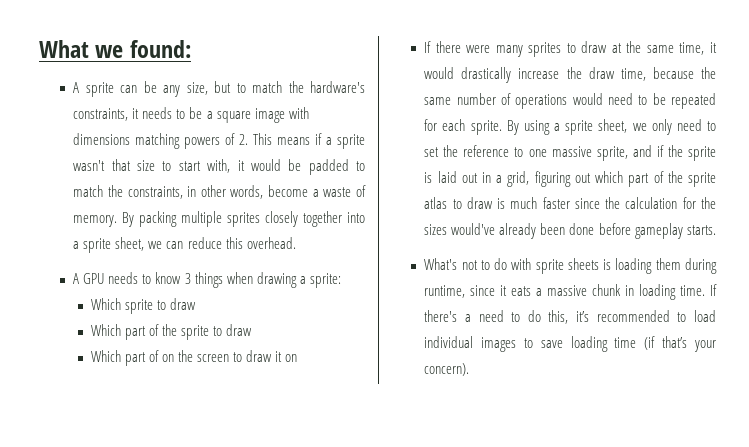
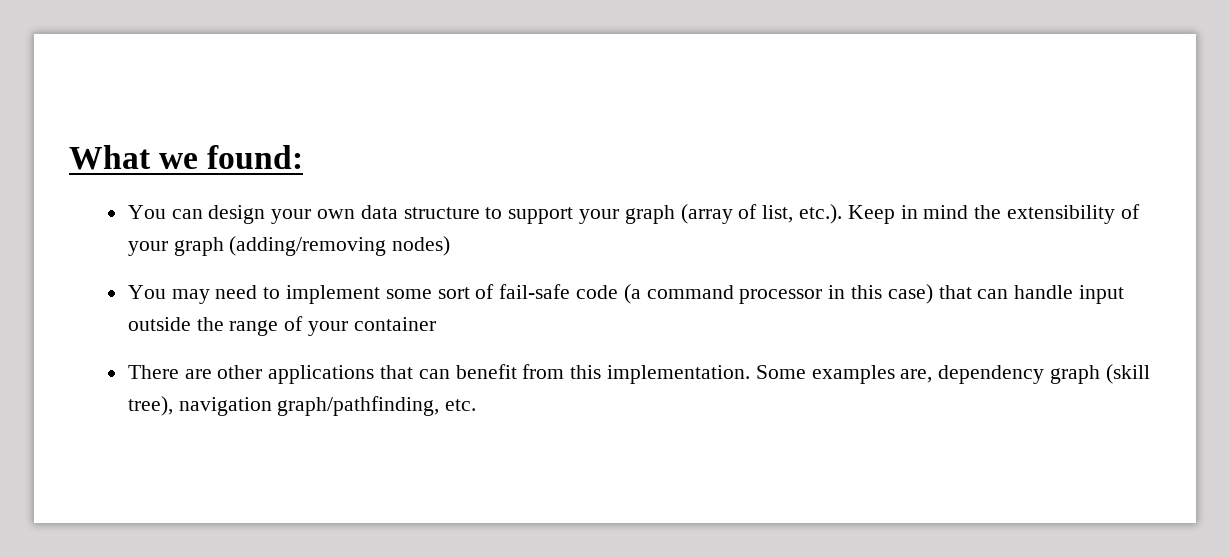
[73,81,365,97] [73,107,309,123] [73,133,365,149] [73,159,365,175] [73,185,367,199] [73,211,365,227] [73,237,296,253] [73,272,341,288] [91,298,197,314] [91,324,253,340] [91,350,298,366] [424,41,717,57] [424,67,716,83] [424,93,716,109] [424,119,716,135] [424,145,716,161] [424,171,716,187] [424,197,716,209] [424,223,716,239] [424,258,717,274] [424,284,717,300] [424,310,716,324] [424,336,716,352] [424,363,470,376] A sprite can be any size, but to match the hardware's constraints, it needs to be a square image with dimensions matching powers of 2. This means if a sprite wasn't that size to start with, it would be padded to match the constraints, in other words, become a waste of memory. By packing multiple sprites closely together into a sprite sheet, we can reduce this overhead. // A GPU needs to know 3 things when drawing a sprite: // Which sprite to draw // Which part of the sprite to draw // Which part of on the screen to draw it on // If there were many sprites to draw at the same time, it would drastically increase the draw time, because the same number of operations would need to be repeated for each sprite. By using a sprite sheet, we only need to set the reference to one massive sprite, and if the sprite is laid out in a grid, figuring out which part of the sprite atlas to draw is much faster since the calculation for the sizes would've already been done before gameplay starts. // What's not to do with sprite sheets is loading them during runtime, since it eats a massive chunk in loading time. If there's a need to do this, it’s recommended to load individual images to save loading time (if that’s your concern). -> [127,204,1140,224] [127,236,451,256] [127,284,1124,304] [127,316,436,336] [127,364,1150,384] [127,396,477,416] You can design your own data structure to support your graph (array of list, etc.). Keep in mind the extensibility of your graph (adding/removing nodes) // You may need to implement some sort of fail-safe code (a command processor in this case) that can handle input outside the range of your container // There are other applications that can benefit from this implementation. Some examples are, dependency graph (skill tree), navigation graph/pathfinding, etc.

